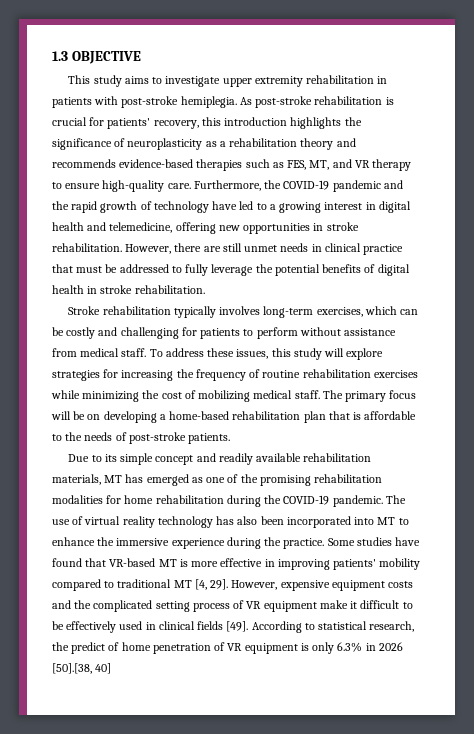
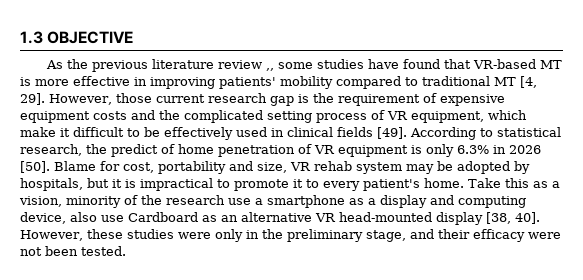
[68,75,388,87] [52,96,394,108] [52,117,362,129] [52,138,356,150] [52,159,412,171] [52,180,403,192] [52,201,411,213] [52,222,359,234] [52,243,404,255] [52,264,410,276] [52,285,205,294] [68,306,419,318] [52,327,397,339] [52,348,384,360] [52,369,418,381] [51,390,417,402] [51,411,417,423] [52,432,231,444] [68,453,372,465] [52,474,383,486] [52,495,406,507] [52,516,409,528] [52,537,355,549] This study aims to investigate upper extremity rehabilitation in patients with post-stroke hemiplegia. As post-stroke rehabilitation is crucial for patients' recovery, this introduction highlights the significance of neuroplasticity as a rehabilitation theory and recommends evidence-based therapies such as FES, MT, and VR therapy to ensure high-quality care. Furthermore, the COVID-19 pandemic and the rapid growth of technology have led to a growing interest in digital health and telemedicine, offering new opportunities in stroke rehabilitation. However, there are still unmet needs in clinical practice that must be addressed to fully leverage the potential benefits of digital health in stroke rehabilitation. // Stroke rehabilitation typically involves long-term exercises, which can be costly and challenging for patients to perform without assistance from medical staff. To address these issues, this study will explore strategies for increasing the frequency of routine rehabilitation exercises while minimizing the cost of mobilizing medical staff. The primary focus will be on developing a home-based rehabilitation plan that is affordable to the needs of post-stroke patients. // Due to its simple concept and readily available rehabilitation materials, MT has emerged as one of the promising rehabilitation modalities for home rehabilitation during the COVID-19 pandemic. The use of virtual reality technology has also been incorporated into MT to enhance the immersive experience during the practice. Some -> [46,59,314,72] As the previous literature review ,, some
(278, 585) none -> [115,93,437,106] those current research gap is the requirement of
[263,601,317,612] equipment -> [411,110,527,123] equipment, which
[52,663,112,674] [50].[38, 40] -> [20,161,530,174] [20,178,560,191] [19,195,526,208] [20,212,540,225] [20,229,561,242] [20,246,126,256] [50]. Blame for cost, portability and size, VR rehab system may be adopted by hospitals, but it is impractical to promote it to every patient's home. Take this as a vision, minority of the research use a smartphone as a display and computing device, also use Cardboard as an alternative VR head-mounted display [38, 40]. However, these studies were only in the preliminary stage, and their efficacy were not been tested.

